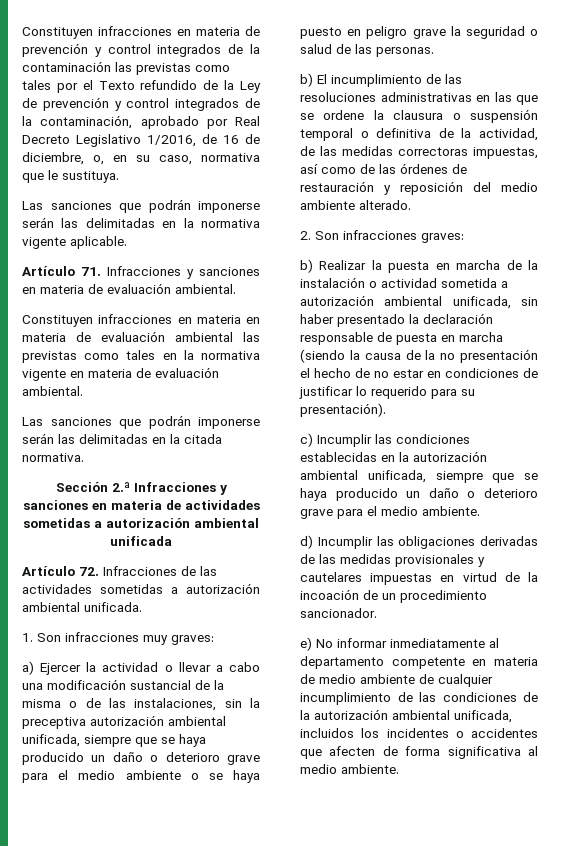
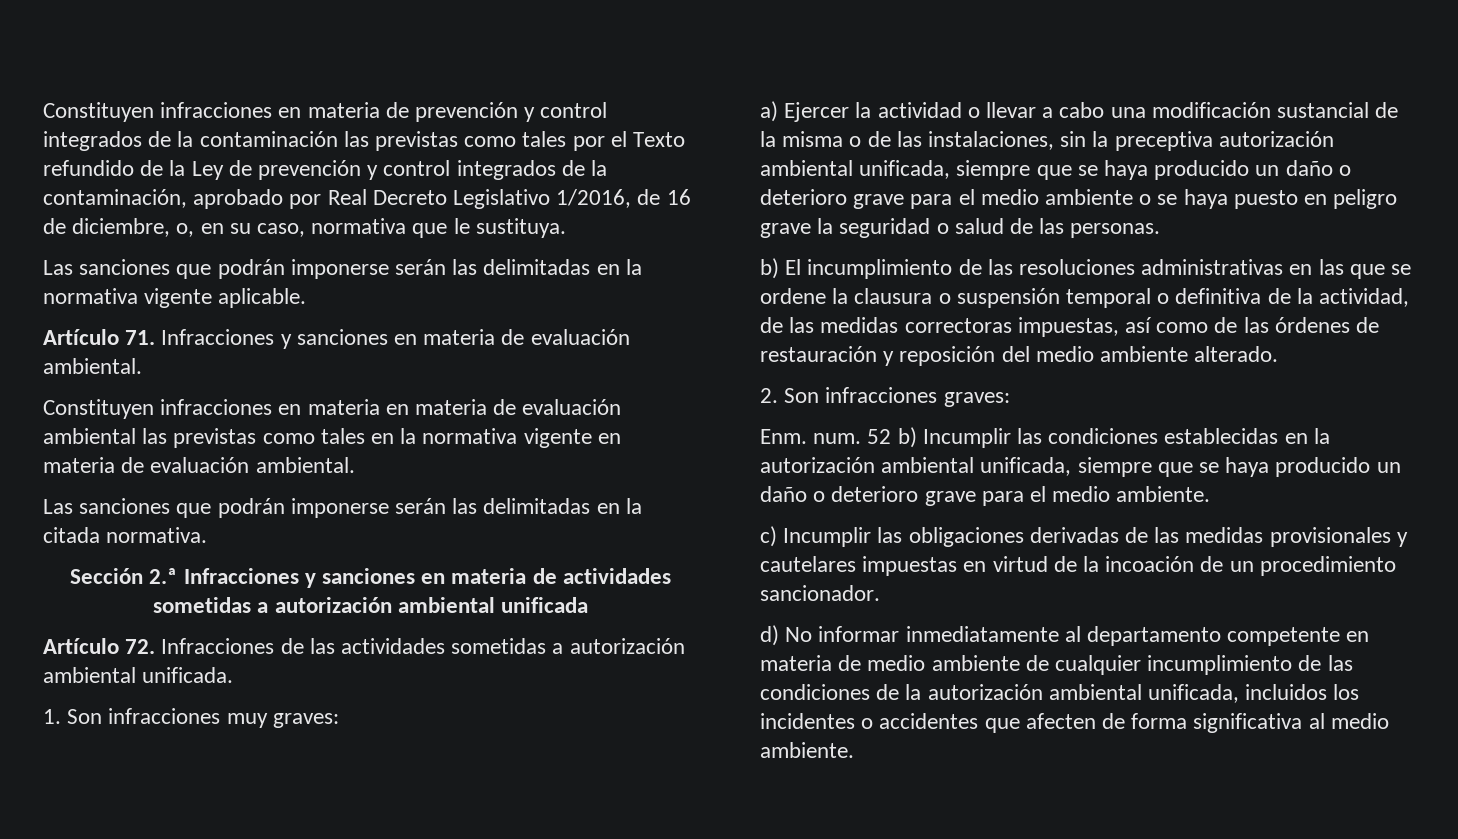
[300,259,538,273] [300,277,508,288] [300,295,538,309] [300,313,493,327] [300,332,503,345] [300,349,538,363] [300,368,538,378] [299,386,475,399] [300,403,386,417] [300,433,313,447] b) Realizar la puesta en marcha de la instalación o actividad sometida a autorización ambiental unificada, sin haber presentado la declaración responsable de puesta en marcha (siendo la causa de la no presentación el hecho de no estar en condiciones de justificar lo requerido para su presentación). // c) -> [760,427,917,448] Enm. num. 52 b)
[300,535,313,549] d) -> [760,526,777,547] c)
[300,637,312,651] e) -> [760,625,779,646] d)

